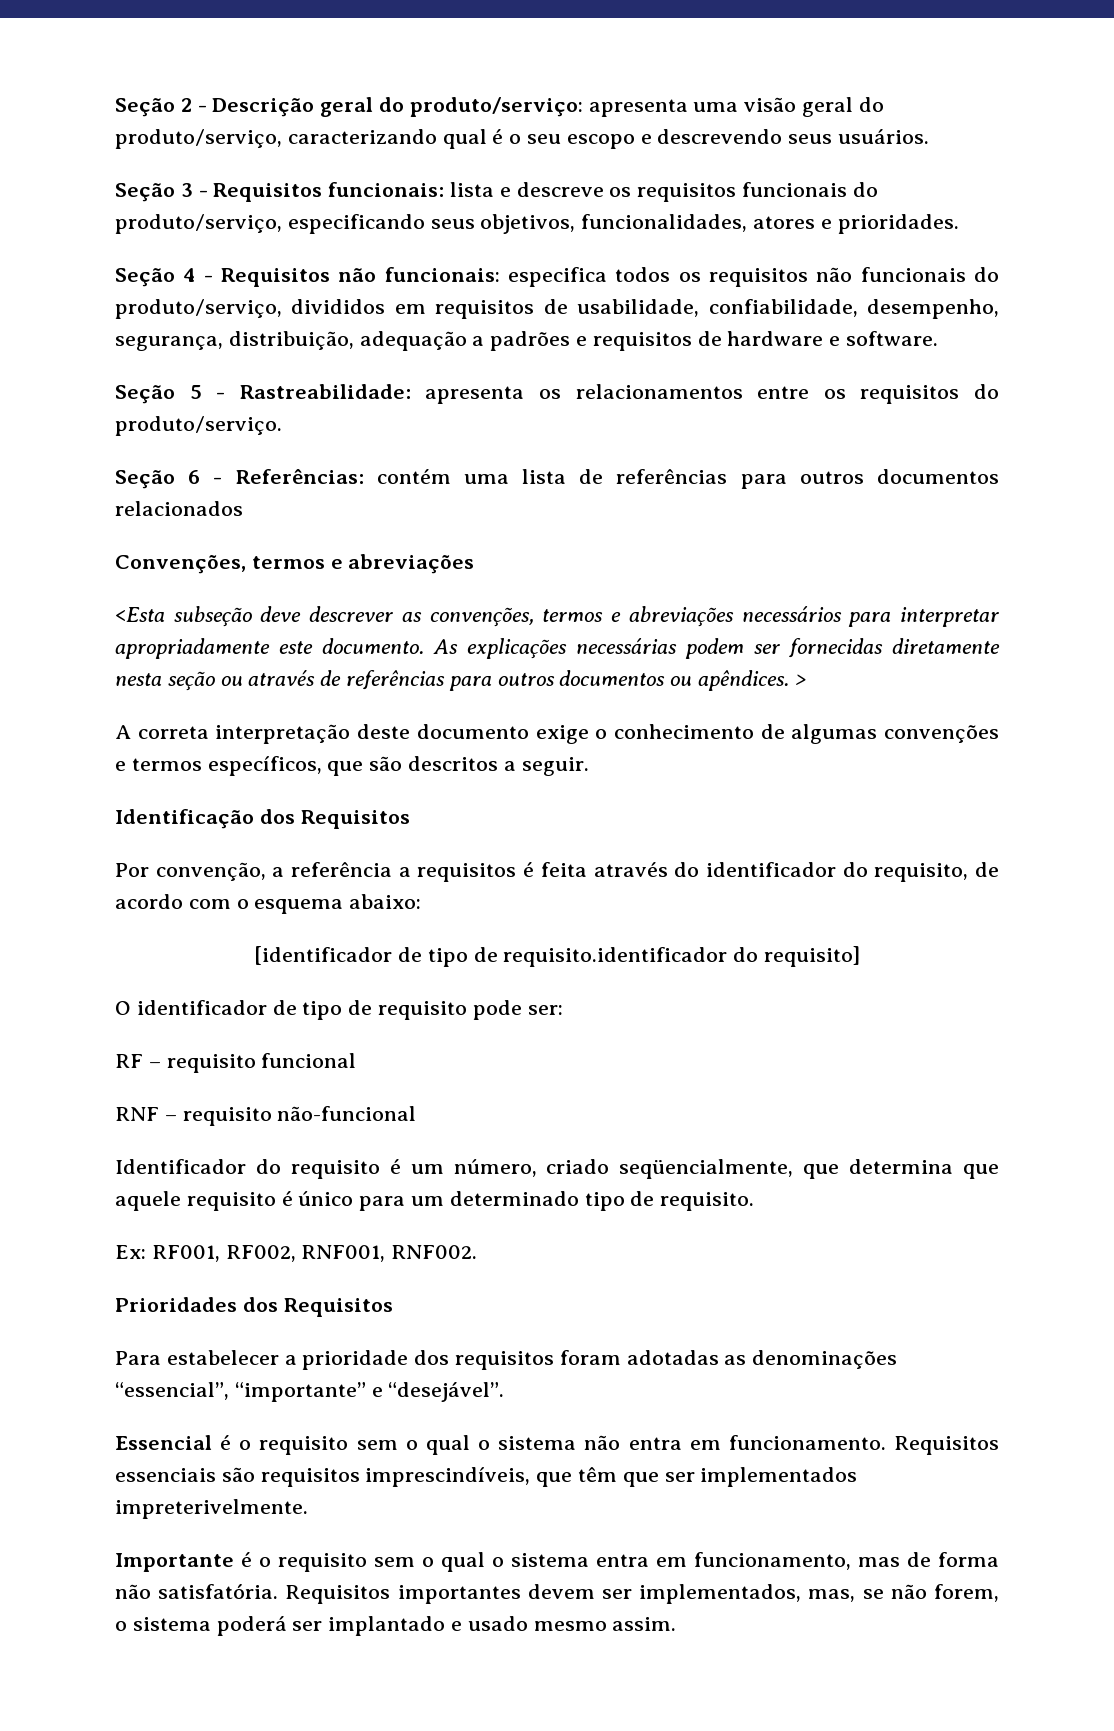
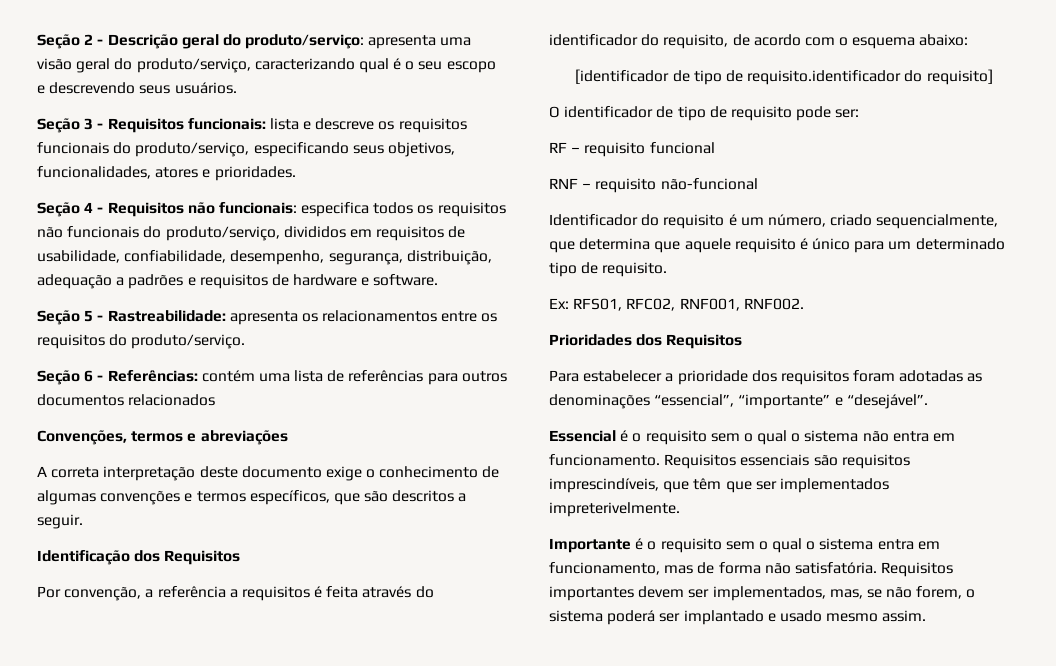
[115,606,1000,627] [115,638,1000,659] [115,670,807,691] // <Esta subseção deve descrever as convenções, termos e abreviações necessários para interpretar apropriadamente este documento. As explicações necessárias podem ser fornecidas diretamente nesta seção ou através de referências para outros documentos ou apêndices. > -> (288, 437) none
[619,1159,794,1179] seqüencialmente, -> [876,214,999,229] sequencialmente,
[151,1245,296,1262] RF001, RF002, -> [573,298,676,311] RFS01, RFC02,

